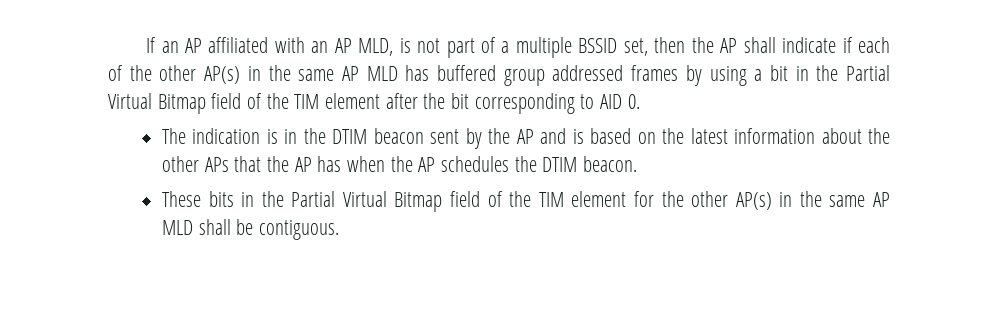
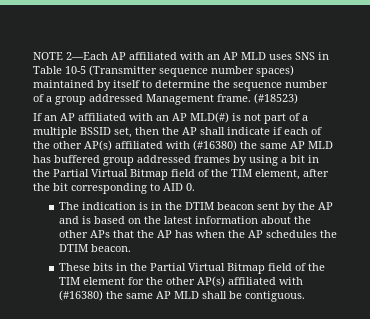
(146, 45) none -> [33,52,329,60] [33,65,294,77] [33,80,328,91] [33,93,298,105] NOTE 2—Each AP affiliated with an AP MLD uses SNS in Table 10-5 (Transmitter sequence number spaces) maintained by itself to determine the sequence number of a group addressed Management frame. (#18523) //
[358,38,394,56] MLD, -> [190,112,229,123] MLD(#)
[247,66,261,81] in -> [115,140,237,151] affiliated with (#16380)
[325,93,381,109] element -> [255,169,300,180] element,
[779,192,793,207] in -> [227,277,303,285] [58,290,103,301] affiliated with (#16380)

